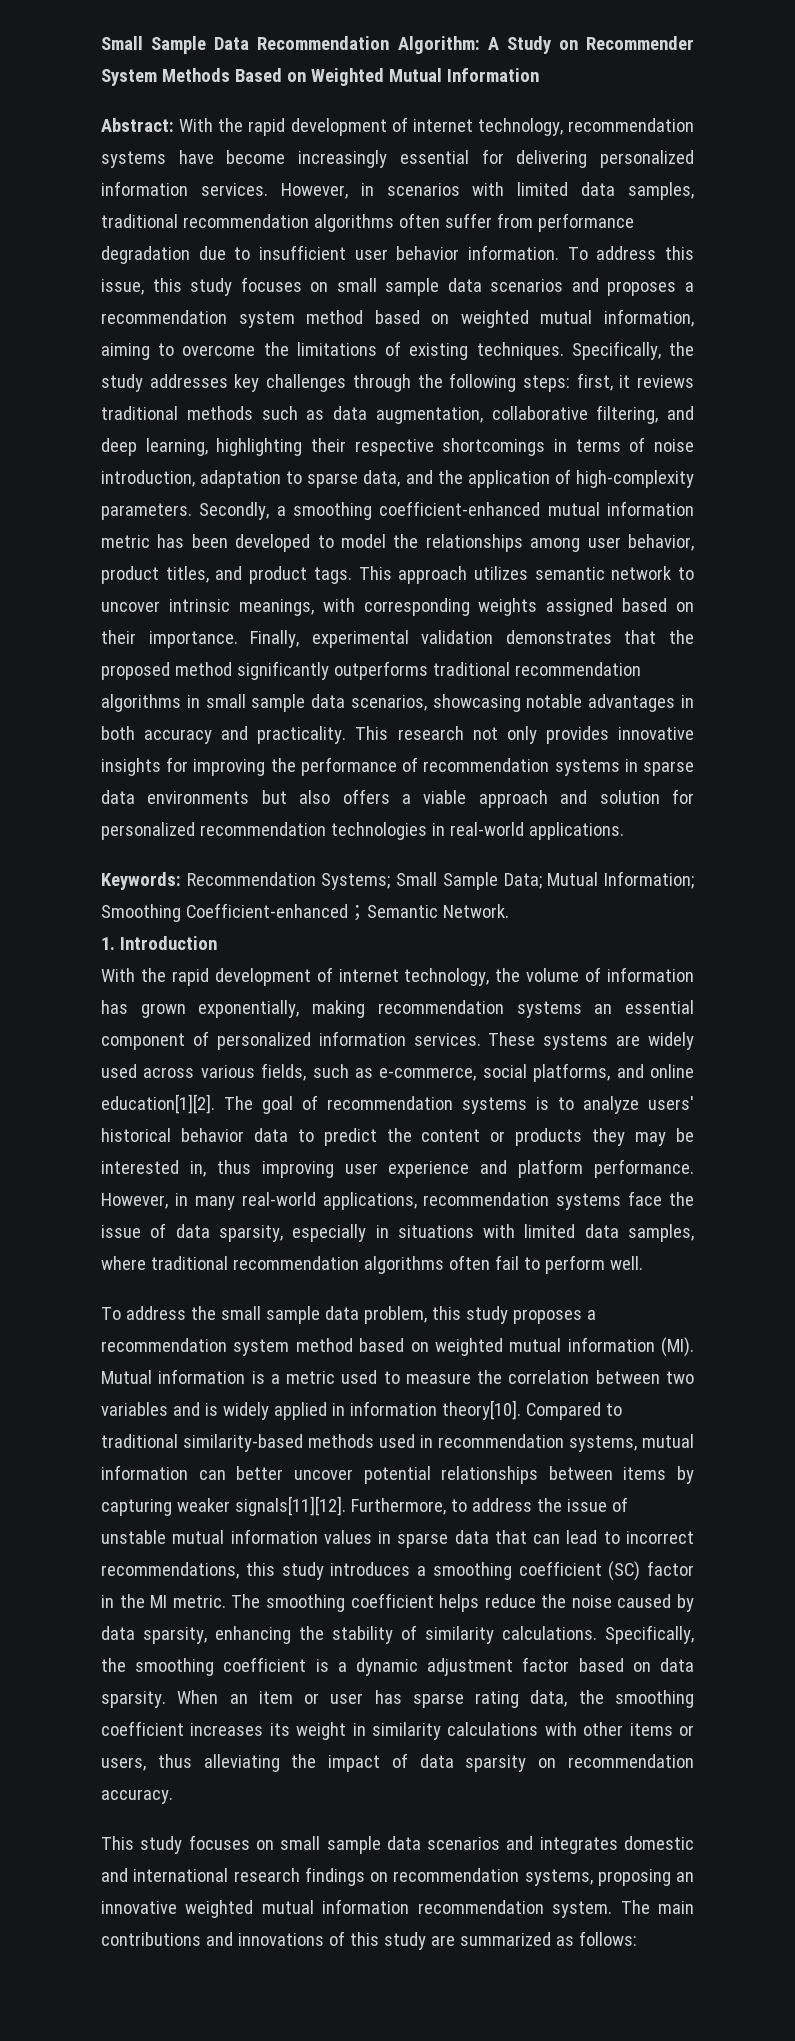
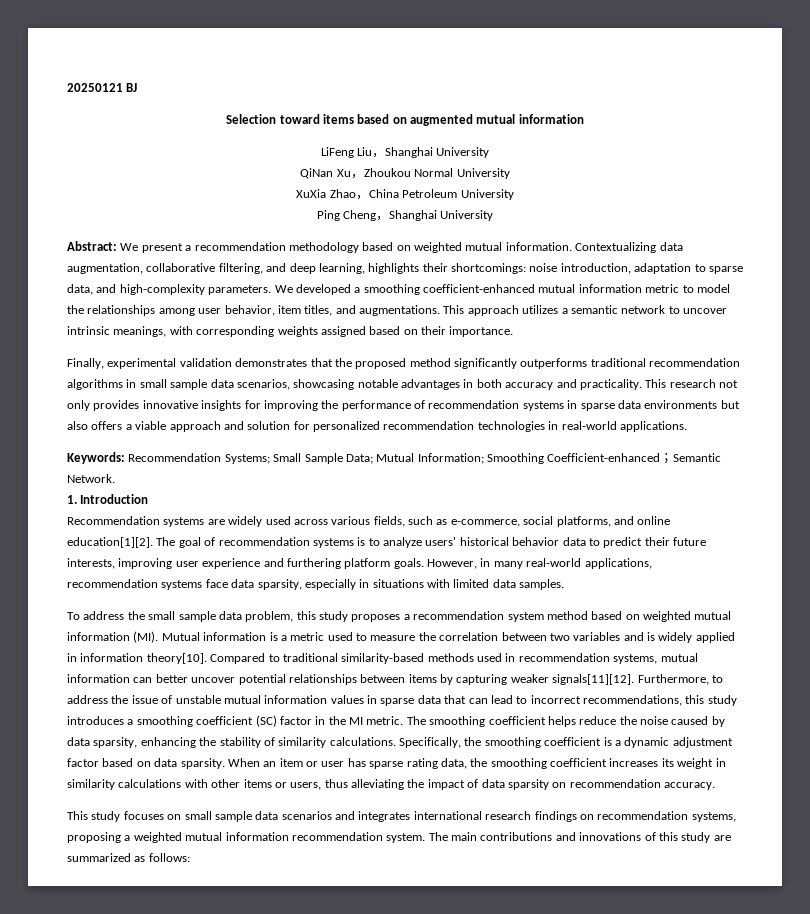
[101,36,694,54] [101,68,539,86] [101,117,694,136] [101,149,694,168] [101,181,694,200] [101,213,634,232] [101,245,694,264] [101,277,694,296] [101,309,694,328] [101,341,694,360] [101,373,694,392] [101,406,325,420] Small Sample Data Recommendation Algorithm: A Study on Recommender System Methods Based on Weighted Mutual Information // Abstract: With the rapid development of internet technology, recommendation systems have become increasingly essential for delivering personalized information services. However, in scenarios with limited data samples, traditional recommendation algorithms often suffer from performance degradation due to insufficient user behavior information. To address this issue, this study focuses on small sample data scenarios and proposes a recommendation system method based on weighted mutual information, aiming to overcome the limitations of existing techniques. Specifically, the study addresses key challenges through the following steps: first, it reviews traditional methods such as -> [67,83,138,92] [226,114,584,126] [320,147,490,158] [300,168,510,179] [296,189,514,200] [316,210,494,221] [67,241,657,253] 20250121 BJ // Selection toward items based on augmented mutual information // LiFeng Liu，Shanghai University // QiNan Xu，Zhoukou Normal University // XuXia Zhao，China Petroleum University // Ping Cheng，Shanghai University // Abstract: We present a recommendation methodology based on weighted mutual information. Contextualizing
[216,437,646,456] highlighting their respective shortcomings in terms of -> [368,263,526,274] highlights their shortcomings:
[437,469,694,488] [101,502,270,520] the application of high-complexity parameters. Secondly, -> [119,284,351,295] high-complexity parameters. We developed
[157,534,311,552] has been developed -> (680, 288) none
[101,566,159,584] product -> [277,305,301,314] item
[249,566,352,584] product tags. -> [359,305,440,316] augmentations.
(528, 573) none -> [561,308,568,314] a
(238, 639) none -> (514, 331) //
[101,967,694,986] [101,1000,694,1018] [101,1031,536,1050] With the rapid development of internet technology, the volume of information has grown exponentially, making recommendation systems an essential component of personalized information services. These -> [67,516,160,525] Recommendation
[386,1128,694,1146] [101,1160,251,1177] the content or products they may be interested in, thus -> [644,537,706,546] [67,558,115,569] their future interests,
[518,1159,694,1178] platform performance. -> [286,558,424,569] furthering platform goals.
[669,1192,694,1206] [101,1223,167,1238] the issue of -> (228, 583) none
[628,1224,694,1242] [101,1255,643,1274] samples, where traditional recommendation algorithms often fail to perform well. -> [519,579,565,590] samples.
[624,1836,694,1850] [101,1868,128,1882] domestic and -> (411, 816) none
[676,1872,694,1882] [101,1901,177,1914] an innovative -> [124,835,131,841] a

